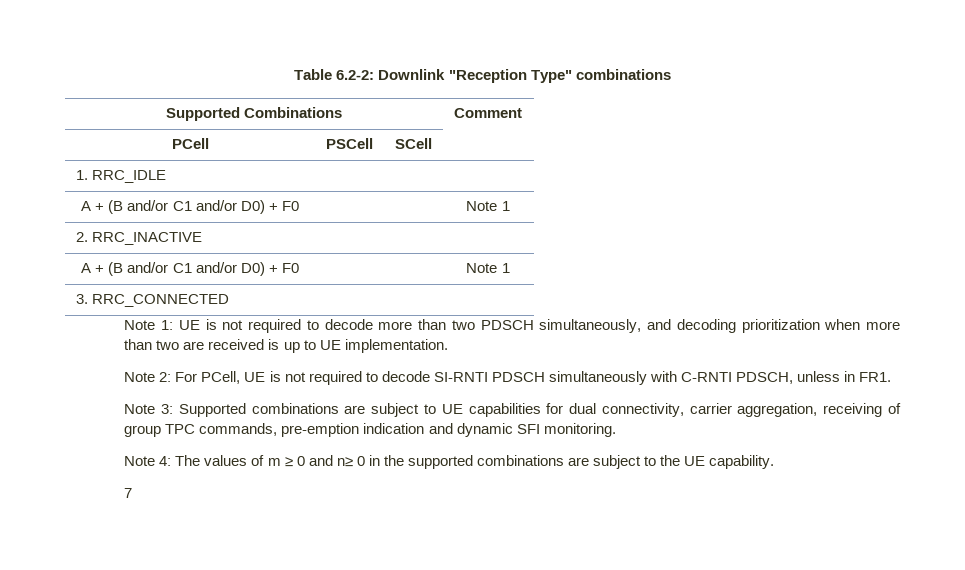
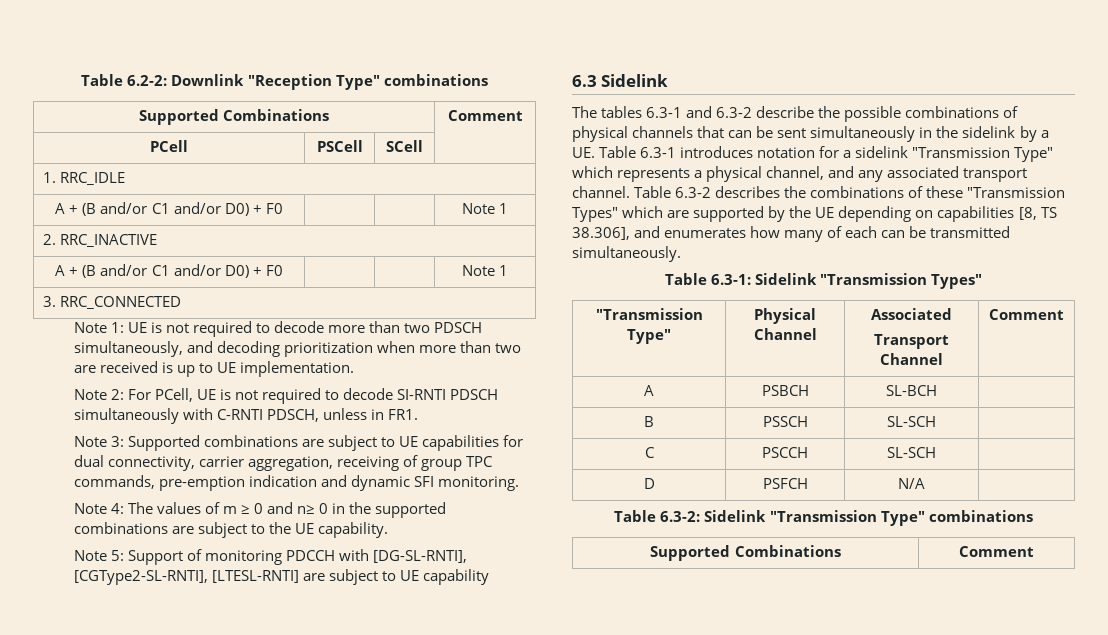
[124,488,133,498] 7 -> [73,549,468,565] [73,569,489,585] [572,74,669,87] [572,106,1019,122] [572,126,1049,142] [572,146,1054,162] [572,166,1028,182] [572,186,1066,198] [572,206,1057,222] [572,226,1011,242] [572,246,681,262] [664,273,983,289] [595,308,703,320] [627,329,671,344] [754,308,816,324] [753,328,817,340] [871,308,952,320] [874,334,949,349] [880,353,943,365] [989,309,1064,320] [644,385,654,396] [761,385,809,396] [886,385,937,396] [644,416,654,427] [762,416,808,427] [887,416,936,427] [644,447,655,458] [762,447,808,458] [887,447,936,458] [643,478,655,489] [762,478,808,489] [898,478,925,489] [614,510,1033,526] [650,545,841,561] [959,546,1034,557] Note 5: Support of monitoring PDCCH with [DG-SL-RNTI], [CGType2-SL-RNTI], [LTESL-RNTI] are subject to UE capability // 6.3 Sidelink // The tables 6.3-1 and 6.3-2 describe the possible combinations of physical channels that can be sent simultaneously in the sidelink by a UE. Table 6.3-1 introduces notation for a sidelink "Transmission Type" which represents a physical channel, and any associated transport channel. Table 6.3-2 describes the combinations of these "Transmission Types" which are supported by the UE depending on capabilities [8, TS 38.306], and enumerates how many of each can be transmitted simultaneously. // Table 6.3-1: Sidelink "Transmission Types" // "Transmission Type" | Physical Channel | Associated // Transport Channel | Comment // A | PSBCH | SL-BCH | // B | PSSCH | SL-SCH | // C | PSCCH | SL-SCH | // D | PSFCH | N/A | // Table 6.3-2: Sidelink "Transmission Type" combinations // Supported Combinations | Comment

